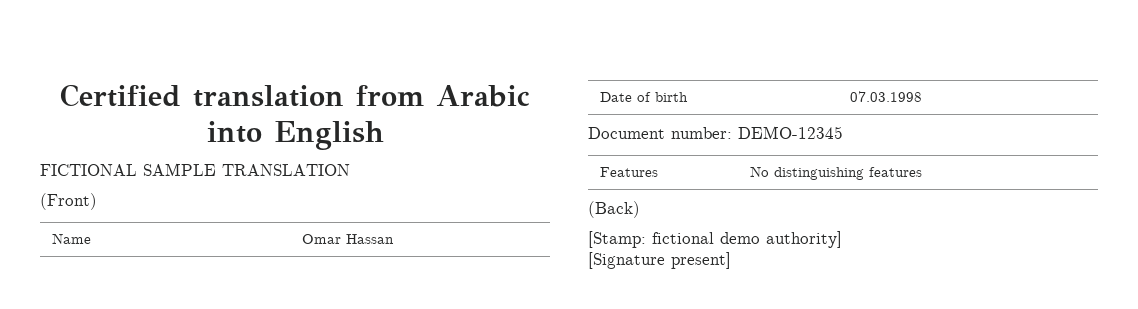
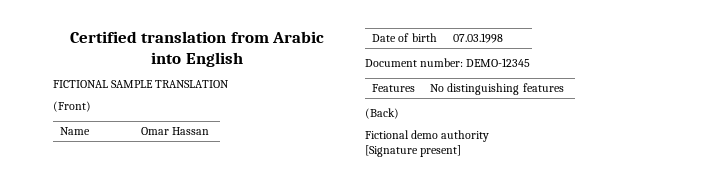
[588,231,842,248] [Stamp: fictional demo authority] -> [365,130,490,142] Fictional demo authority

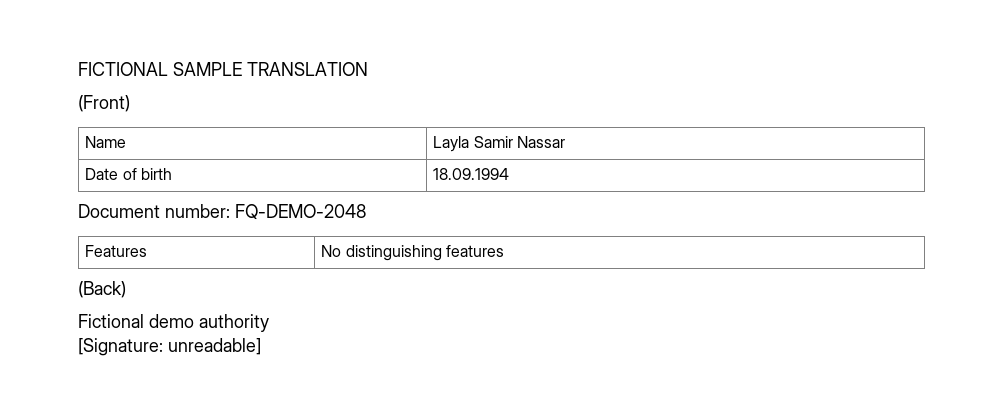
[69,31,325,43] [151,52,243,67] Certified translation from Arabic into English // -> (78, 69) none
[141,127,210,135] Omar Hassan -> [433,136,566,152] Layla Samir Nassar
[453,33,504,43] 07.03.1998 -> [433,168,510,180] 18.09.1994
[466,58,531,67] DEMO-12345 -> [235,204,366,220] FQ-DEMO-2048
[365,145,462,157] [Signature present] -> [78,338,261,356] [Signature: unreadable]

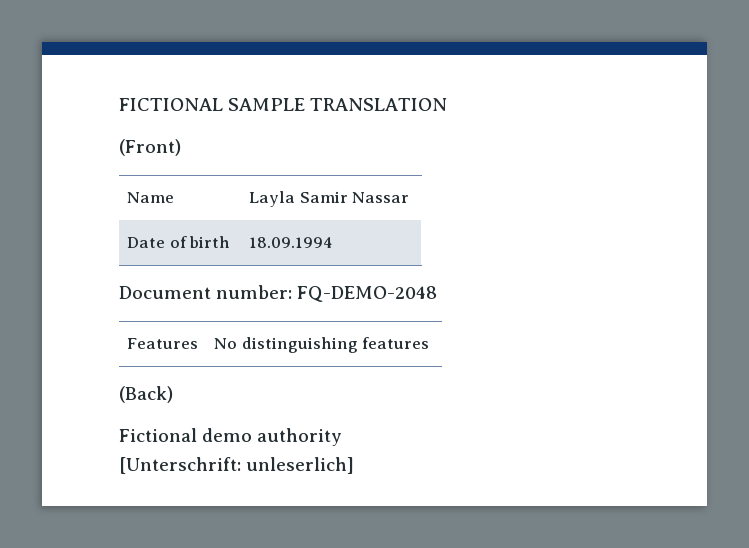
[78,338,261,356] [Signature: unreadable] -> [119,457,355,474] [Unterschrift: unleserlich]

